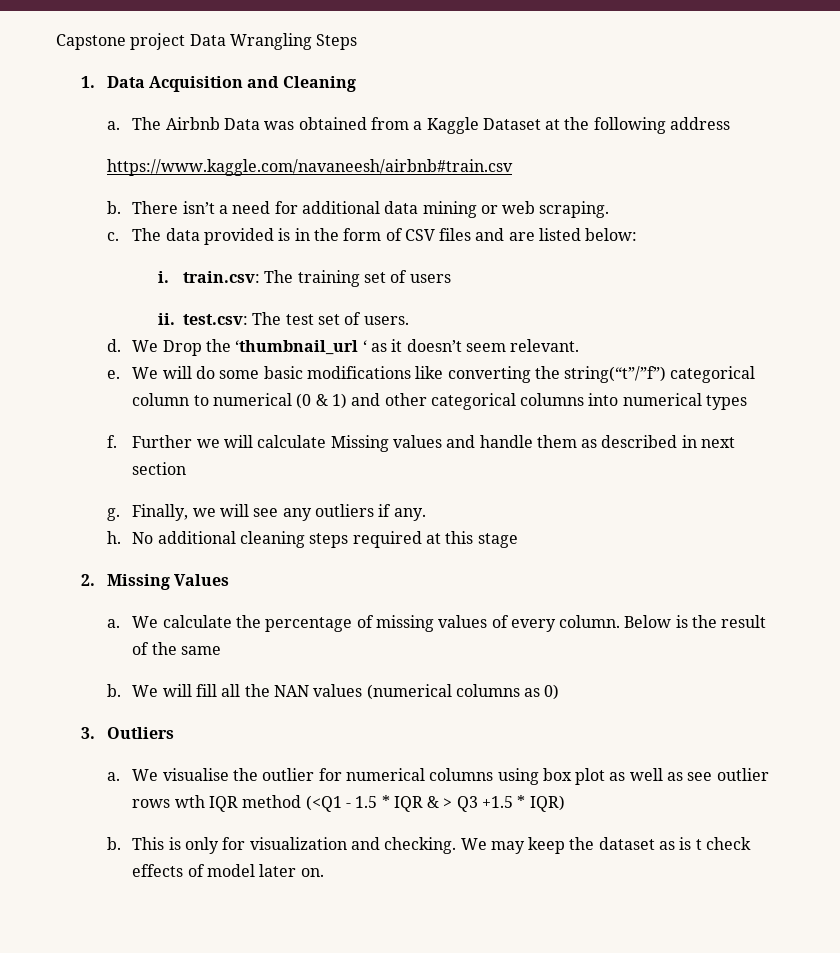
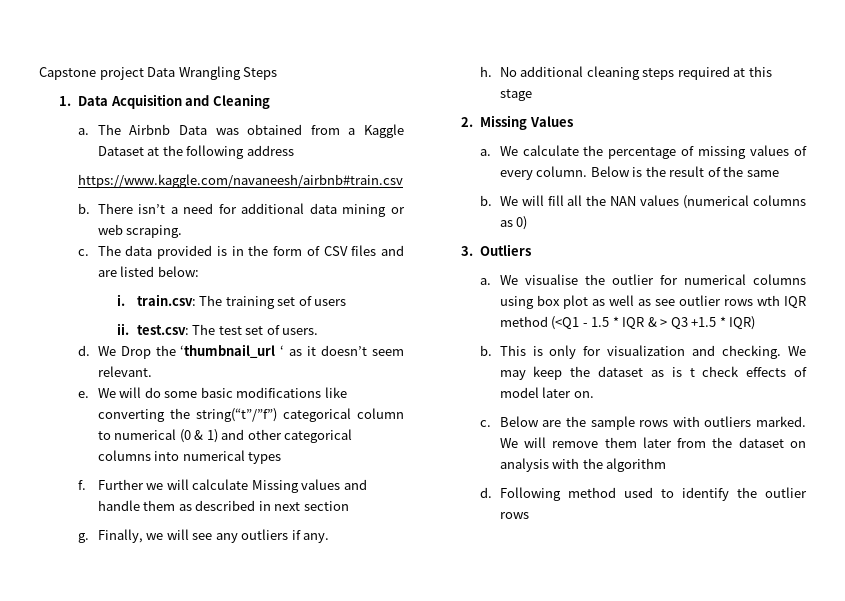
(324, 872) none -> [480,416,806,430] [499,437,806,448] [499,458,667,472] [480,487,807,501] [499,512,529,519] // c. Below are the sample rows with outliers marked. We will remove them later from the dataset on analysis with the algorithm // d. Following method used to identify the outlier rows

